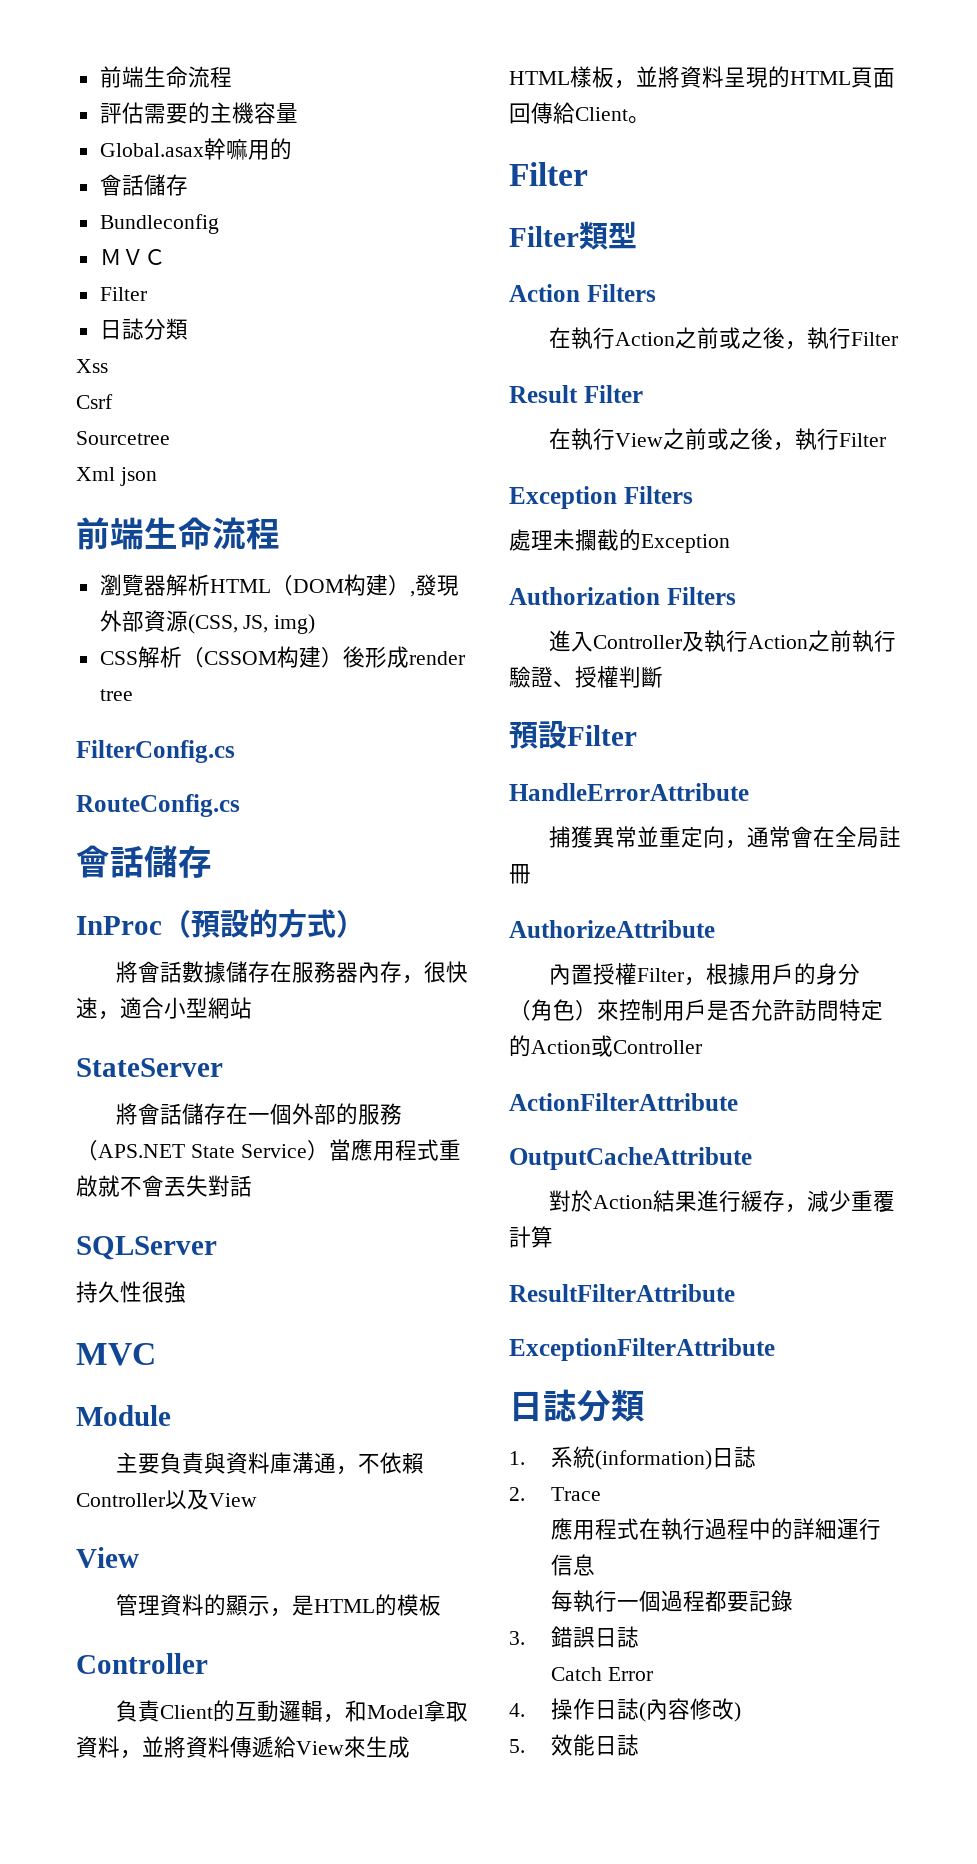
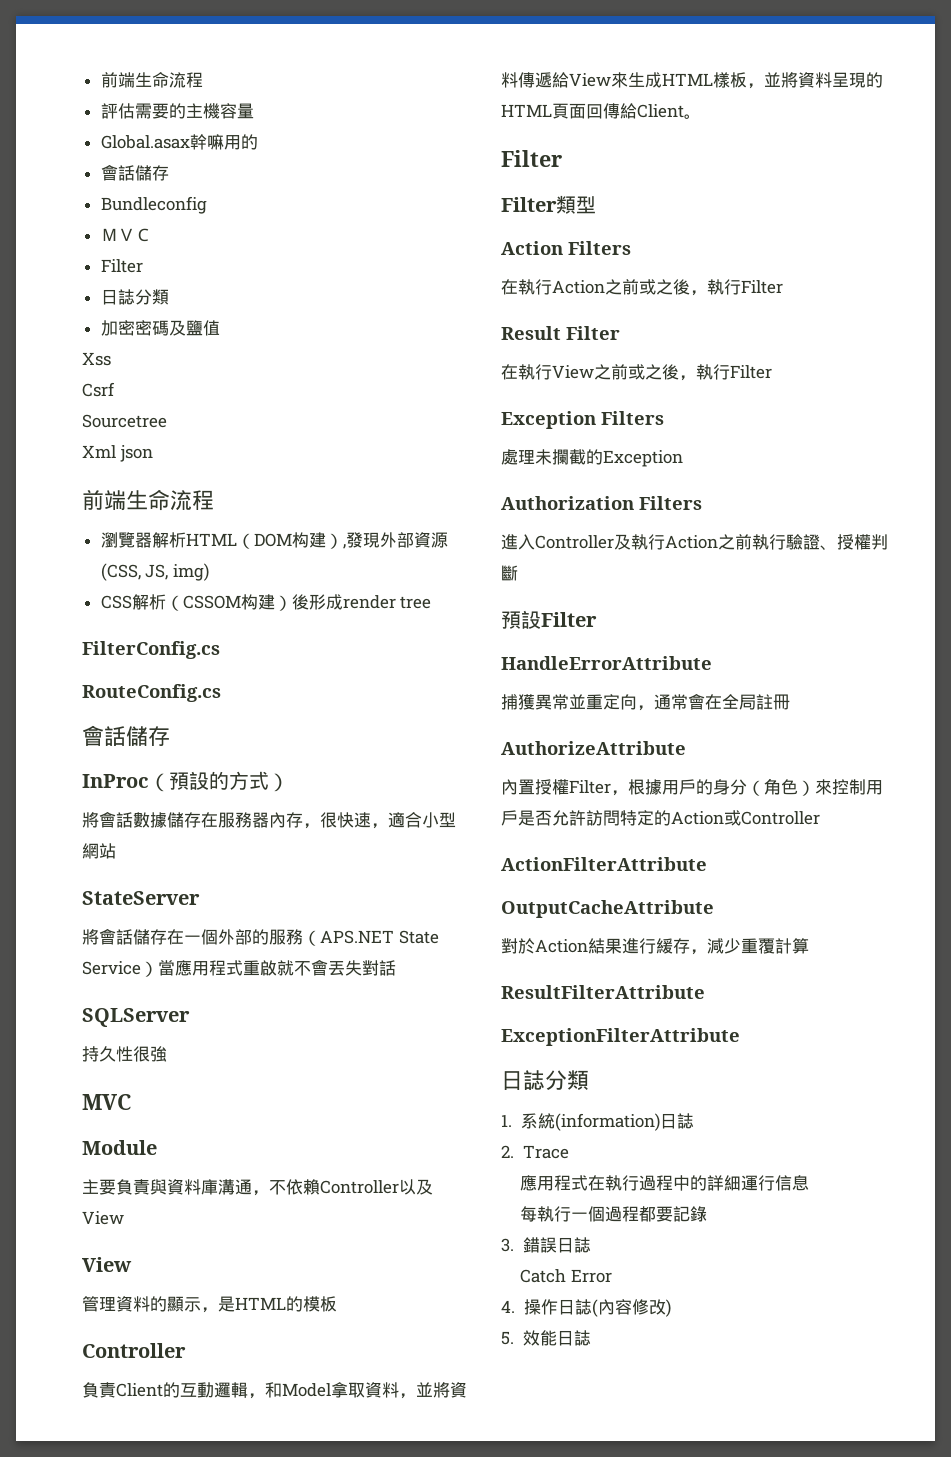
(188, 329) none -> [100,320,220,336] // 加密密碼及鹽值

